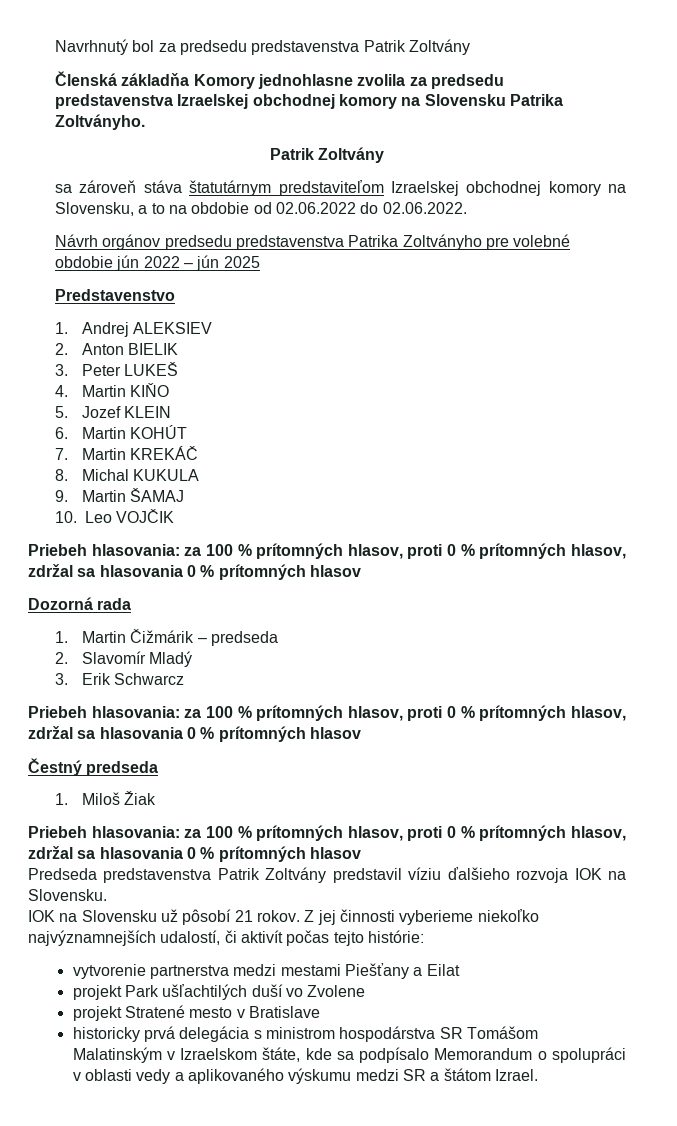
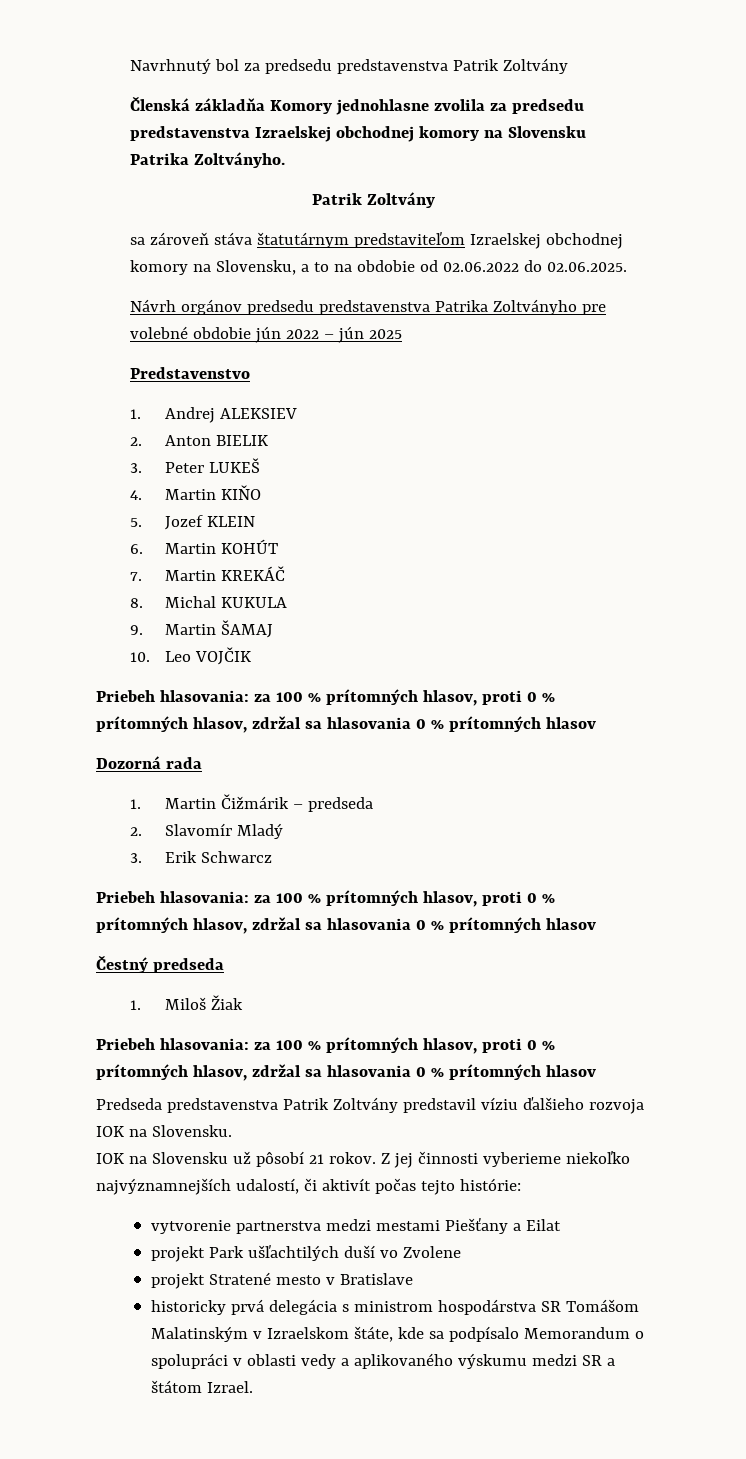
[382,202,467,214] 02.06.2022. -> [547,262,628,272] 02.06.2025.

